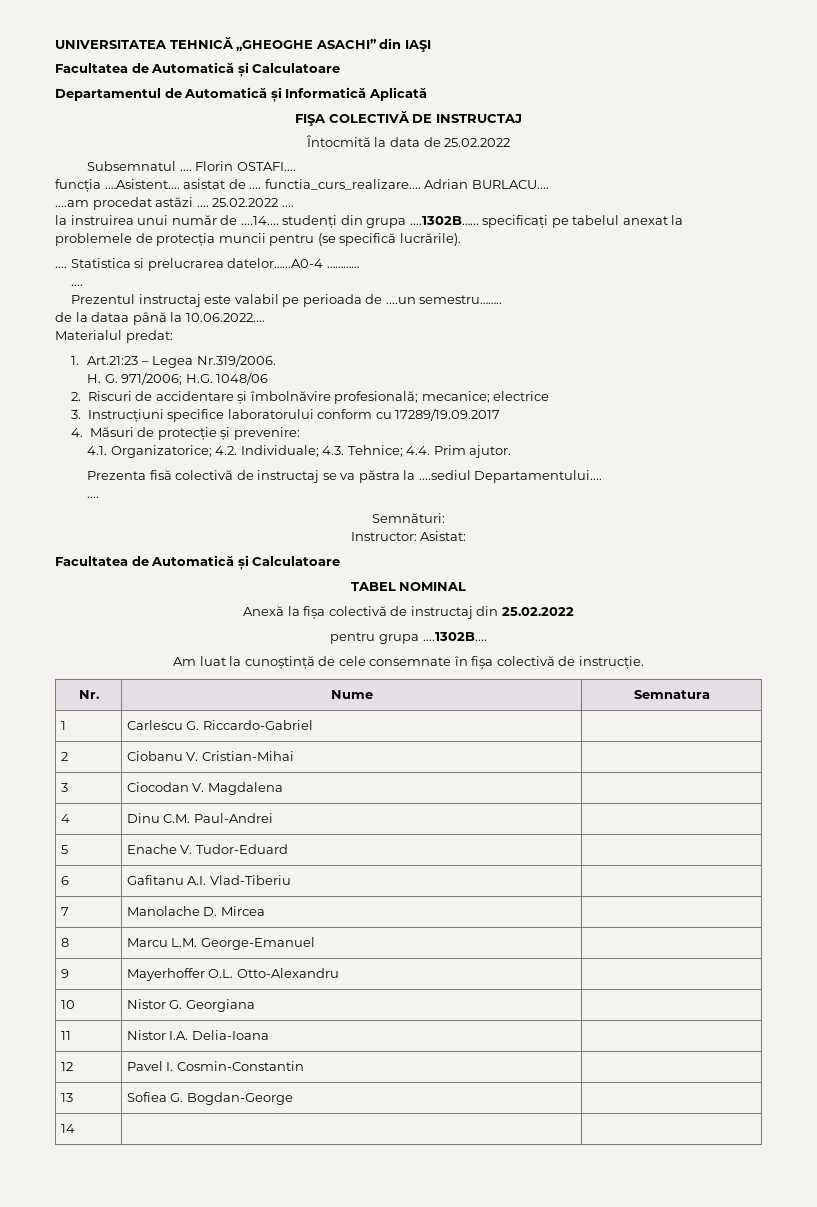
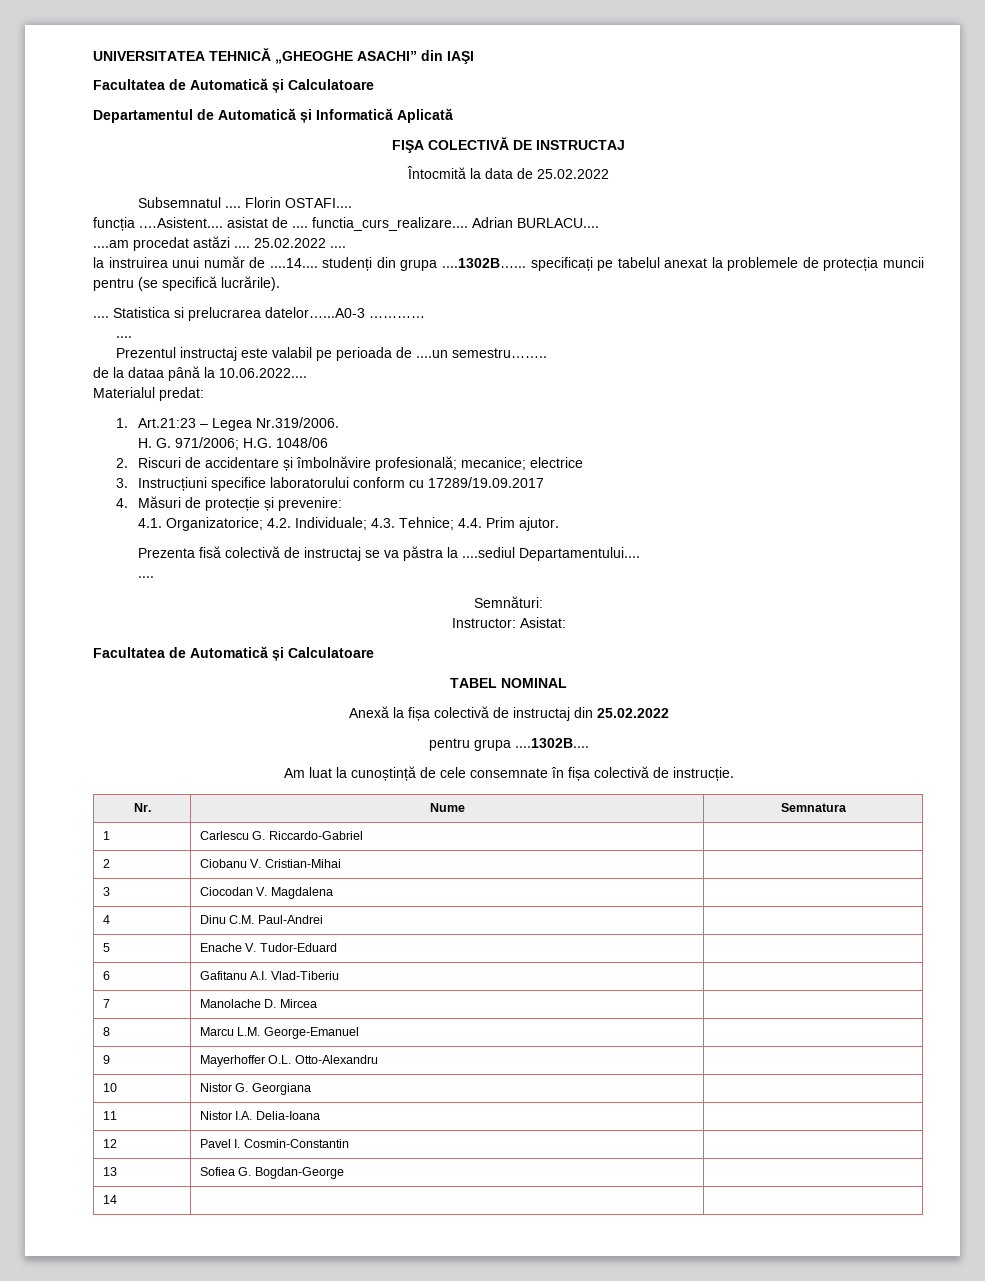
[227,258,324,268] datelor…...A0-4 -> [265,307,365,318] datelor…...A0-3

